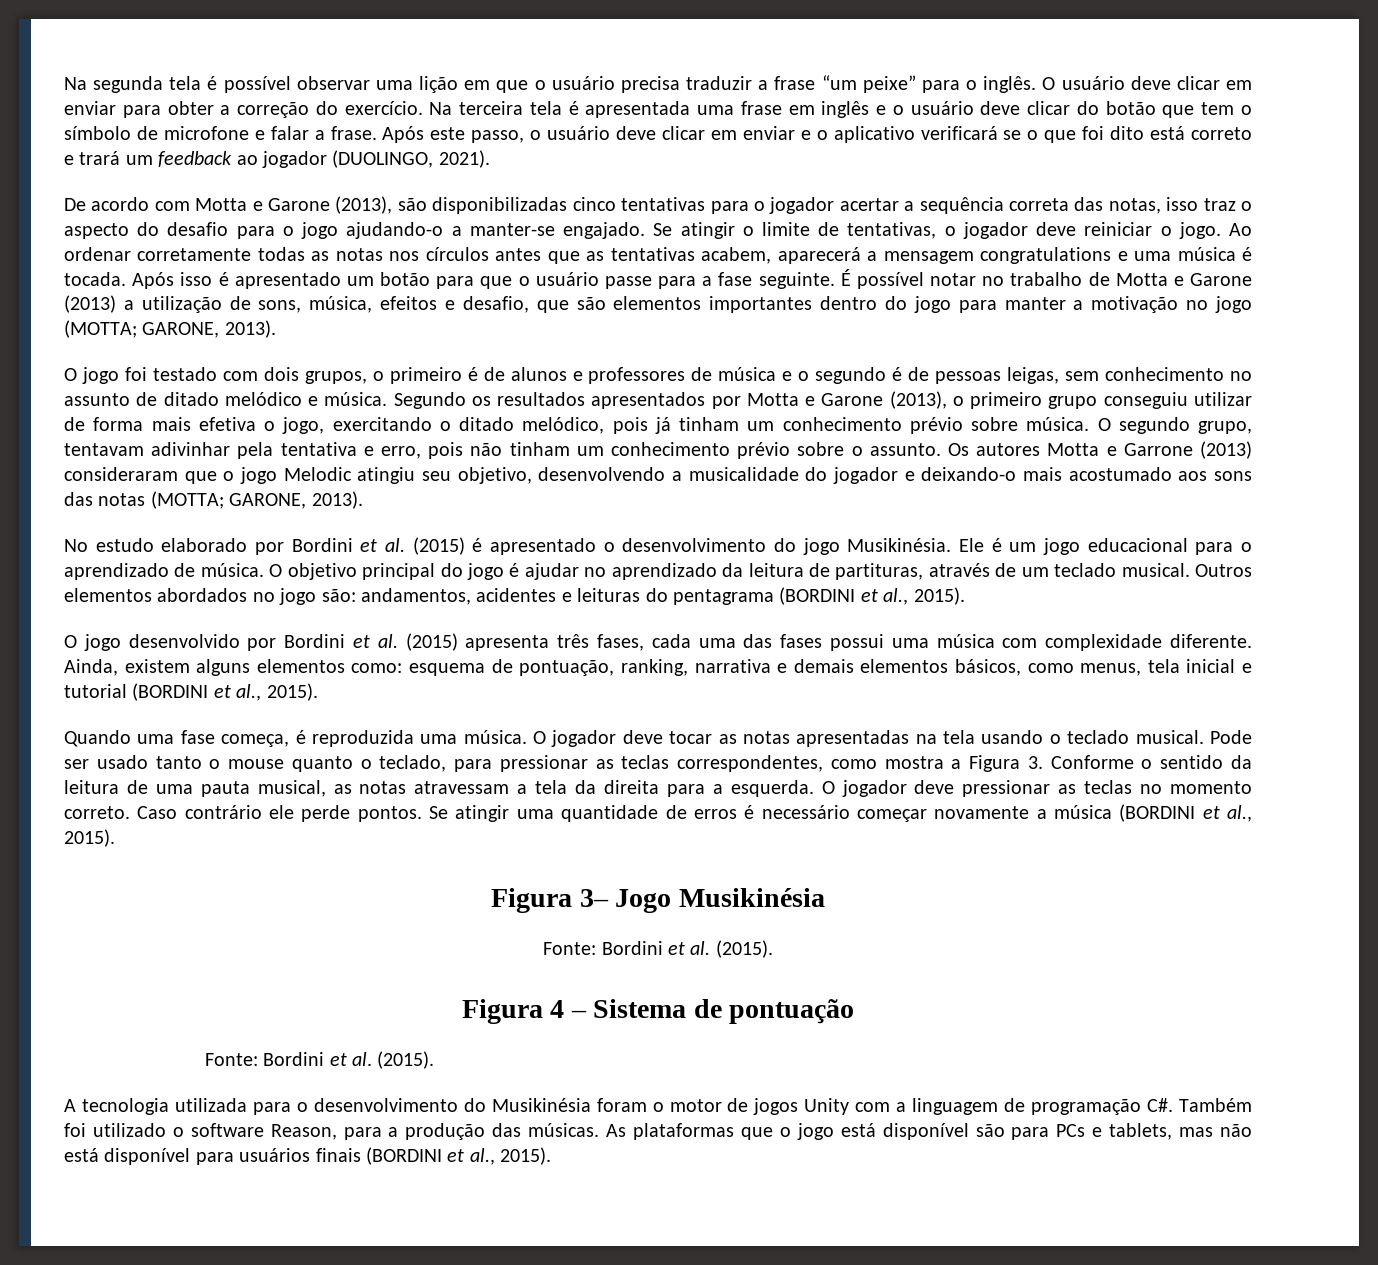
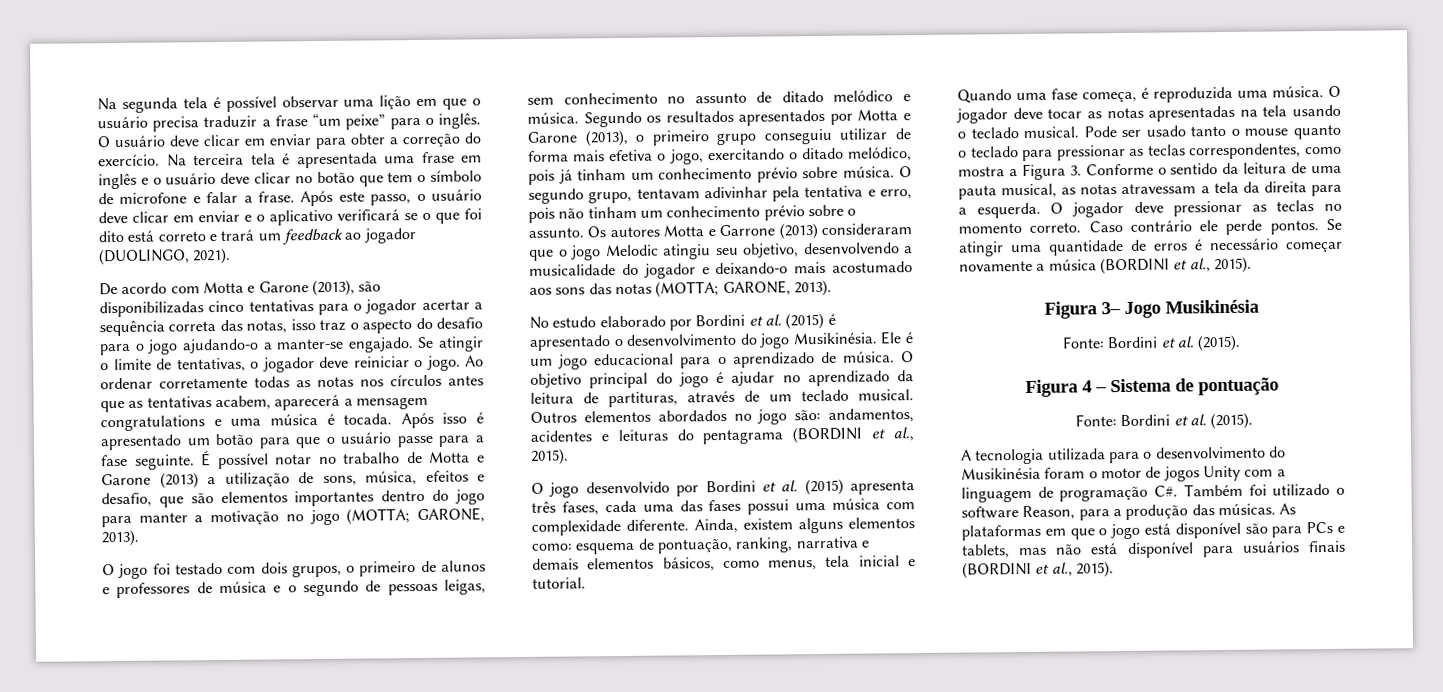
[1076,101,1099,115] do -> [294,176,313,184] no
[467,367,478,381] é -> (417, 569) none
[892,367,903,381] é -> (359, 588) none
[64,683,318,701] tutorial (BORDINI et al., 2015). -> [532,577,586,589] tutorial.
[379,755,447,772] teclado, -> [970,146,1019,158] teclado
(735, 1131) none -> [1044,528,1066,536] em

